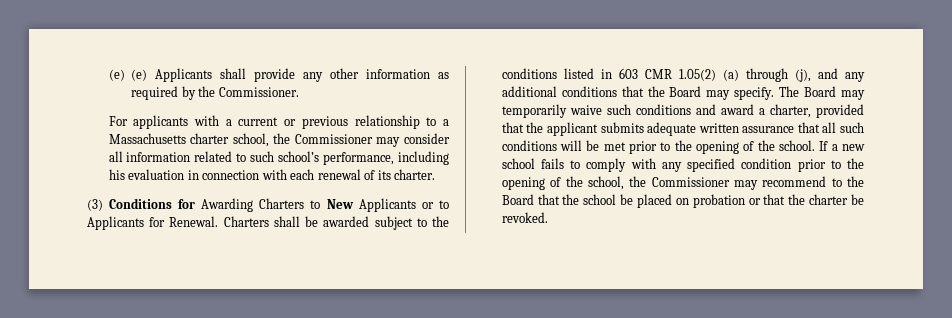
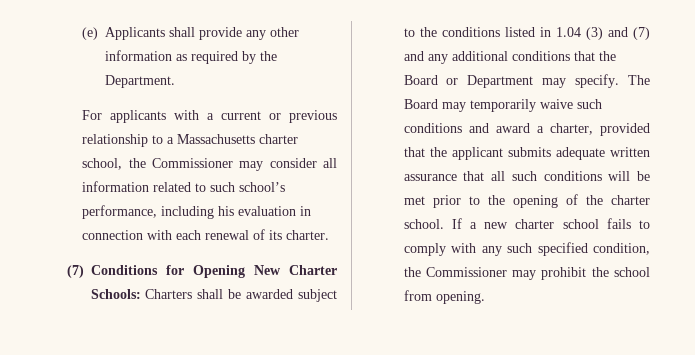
[108,69,148,81] (e) (e) -> [82,27,99,40] (e)
[218,87,299,97] Commissioner. -> [105,75,176,88] Department.
[86,199,103,211] (3) -> [66,265,84,278] (7)
[201,198,450,212] [86,216,219,230] Awarding Charters to New Applicants or to Applicants for Renewal. -> [192,265,337,278] [90,289,141,299] Opening New Charter Schools:
[618,68,811,82] 603 CMR 1.05(2) (a) through (j), -> [555,27,650,40] 1.04 (3) and (7)
(702, 91) none -> [446,75,534,88] or Department
(775, 145) none -> [611,195,650,205] charter
(866, 147) none -> [515,219,555,229] charter
[687,158,864,172] [501,176,864,190] [501,194,865,208] [501,212,548,223] specified condition prior to the opening of the school, the Commissioner may recommend to the Board that the school be placed on probation or that the charter be revoked. -> [507,242,650,256] [403,267,650,280] [403,290,485,304] such specified condition, the Commissioner may prohibit the school from opening.

